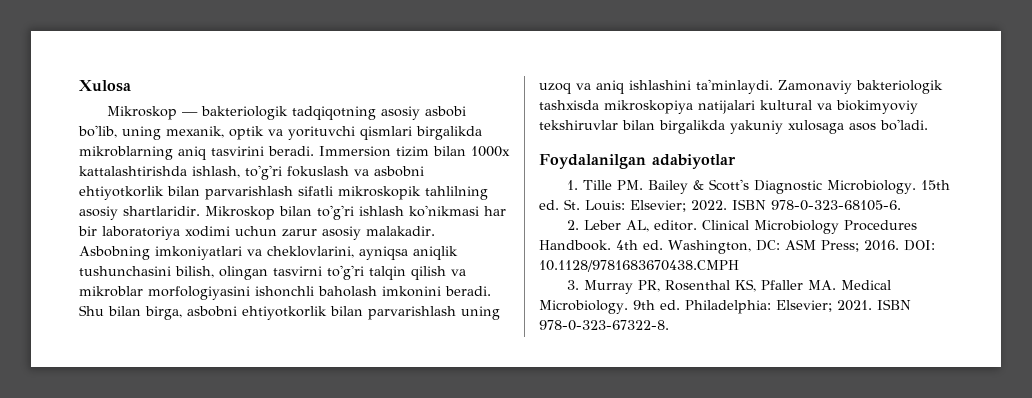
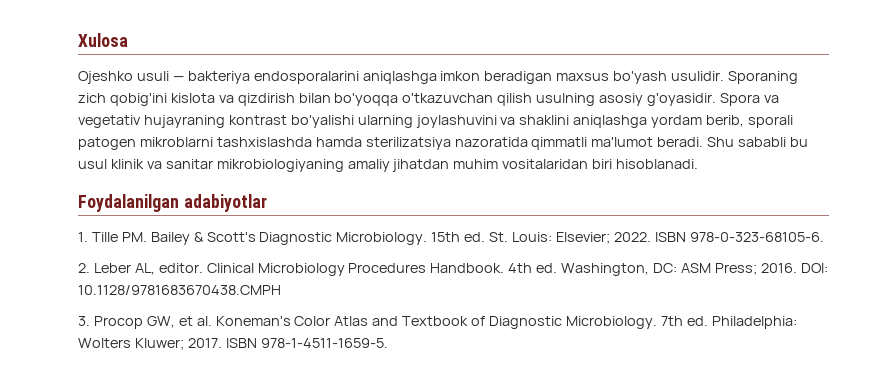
[107,106,467,120] [78,125,482,140] [79,146,510,160] [79,165,424,180] [79,186,488,200] [79,205,506,220] [78,226,435,240] [79,246,458,260] [79,265,466,280] [79,286,491,300] [79,305,500,320] [539,79,943,94] [539,100,918,114] [539,119,928,134] Mikroskop — bakteriologik tadqiqotning asosiy asbobi bo'lib, uning mexanik, optik va yorituvchi qismlari birgalikda mikroblarning aniq tasvirini beradi. Immersion tizim bilan 1000x kattalashtirishda ishlash, to'g'ri fokuslash va asbobni ehtiyotkorlik bilan parvarishlash sifatli mikroskopik tahlilning asosiy shartlaridir. Mikroskop bilan to'g'ri ishlash ko'nikmasi har bir laboratoriya xodimi uchun zarur asosiy malakadir. Asbobning imkoniyatlari va cheklovlarini, ayniqsa aniqlik tushunchasini bilish, olingan tasvirni to'g'ri talqin qilish va mikroblar morfologiyasini ishonchli baholash imkonini beradi. Shu bilan birga, asbobni ehtiyotkorlik bilan parvarishlash uning uzoq va aniq ishlashini ta'minlaydi. Zamonaviy bakteriologik tashxisda mikroskopiya natijalari kultural va biokimyoviy tekshiruvlar bilan birgalikda yakuniy xulosaga asos bo'ladi. -> [78,71,799,84] [78,93,779,106] [78,115,794,128] [78,137,809,150] [78,159,699,172] Ojeshko usuli — bakteriya endosporalarini aniqlashga imkon beradigan maxsus bo'yash usulidir. Sporaning zich qobig'ini kislota va qizdirish bilan bo'yoqqa o'tkazuvchan qilish usulning asosiy g'oyasidir. Spora va vegetativ hujayraning kontrast bo'yalishi ularning joylashuvini va shaklini aniqlashga yordam berib, sporali patogen mikroblarni tashxislashda hamda sterilizatsiya nazoratida qimmatli ma'lumot beradi. Shu sababli bu usul klinik va sanitar mikrobiologiyaning amaliy jihatdan muhim vositalaridan biri hisoblanadi.
[584,279,892,294] [539,299,911,314] [539,320,669,331] Murray PR, Rosenthal KS, Pfaller MA. Medical Microbiology. 9th ed. Philadelphia: Elsevier; 2021. ISBN 978-0-323-67322-8. -> [93,316,797,329] [78,338,388,350] Procop GW, et al. Koneman's Color Atlas and Textbook of Diagnostic Microbiology. 7th ed. Philadelphia: Wolters Kluwer; 2017. ISBN 978-1-4511-1659-5.

